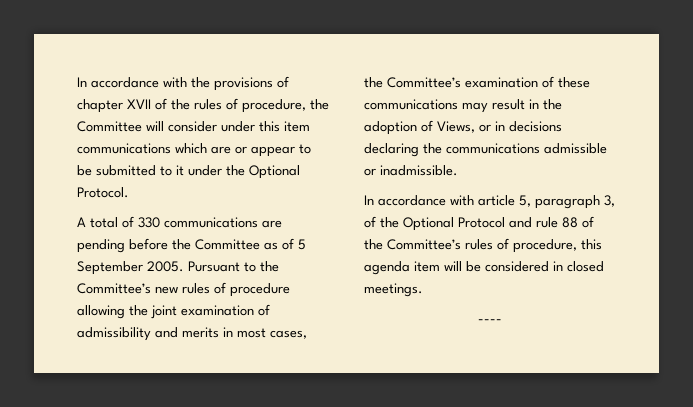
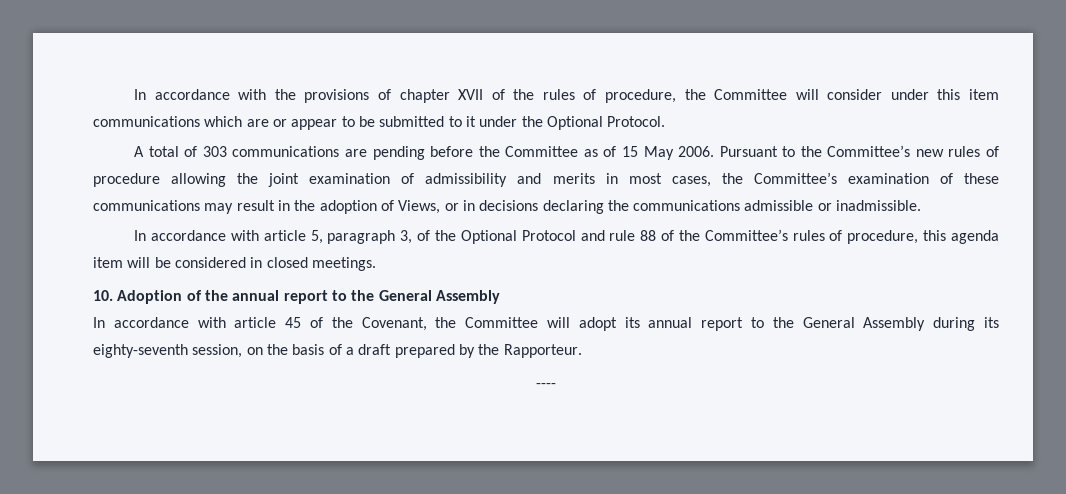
[138,217,160,228] 330 -> [202,146,227,157] 303
[298,239,306,250] [77,261,184,275] 5 September 2005. -> [621,146,715,160] 15 May 2006.
(423, 290) none -> [93,290,500,304] [93,317,999,331] [93,344,582,358] // 10. Adoption of the annual report to the General Assembly // In accordance with article 45 of the Covenant, the Committee will adopt its annual report to the General Assembly during its eighty-seventh session, on the basis of a draft prepared by the Rapporteur.

